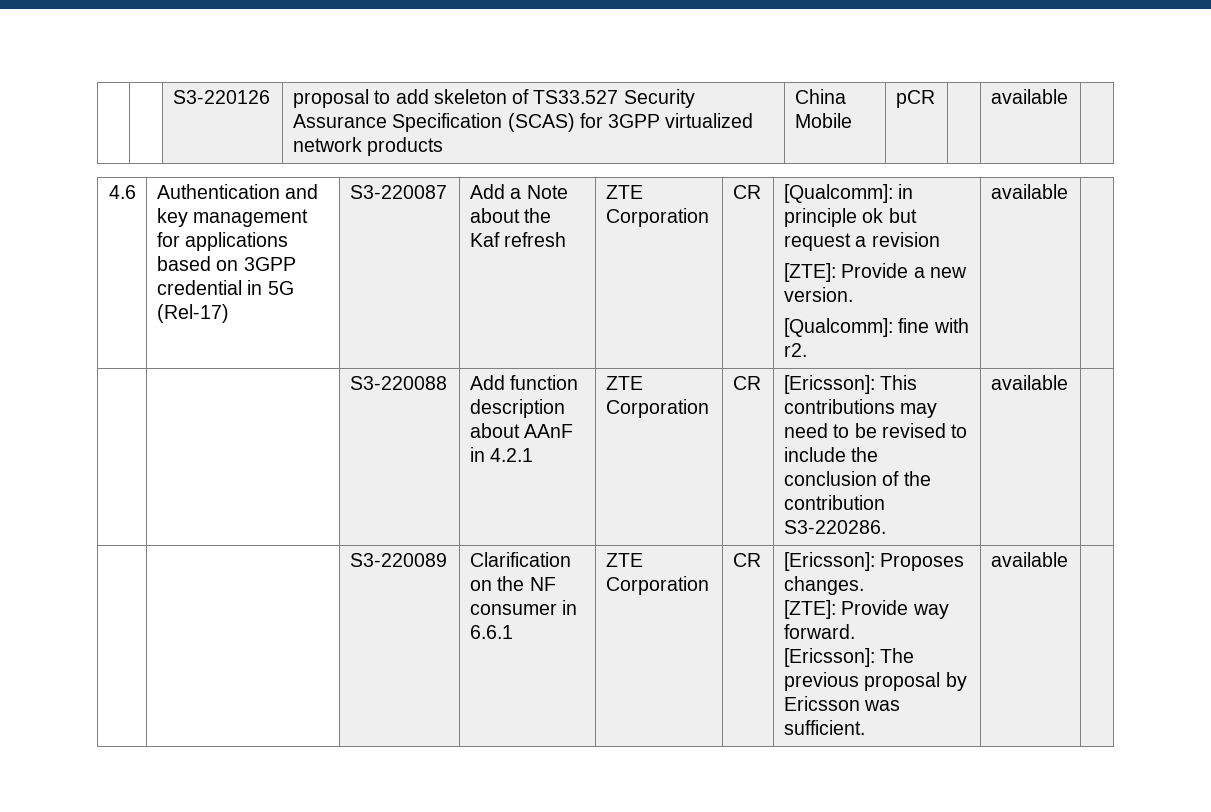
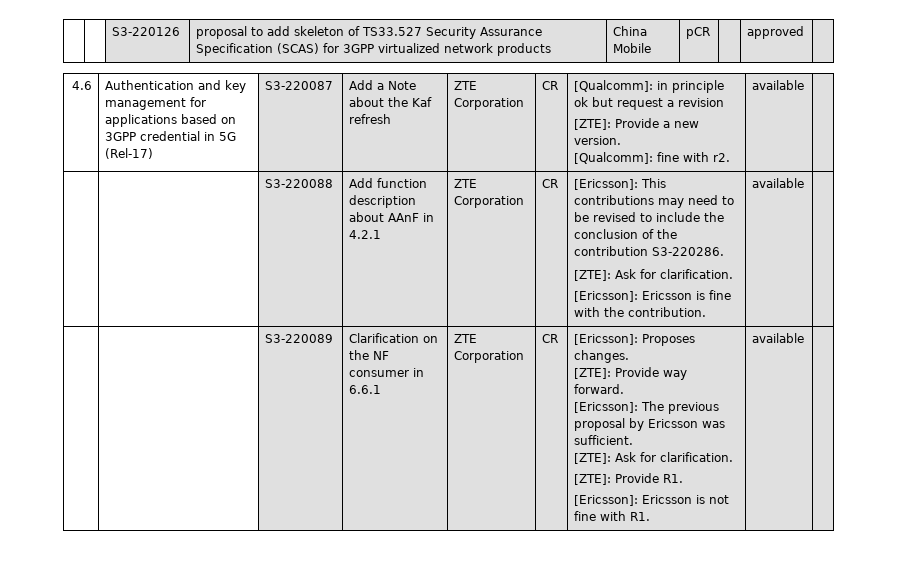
[990,89,1068,104] available -> [747,26,805,39] approved
(886, 527) none -> [574,269,734,281] [574,290,732,302] [574,307,707,317] // [ZTE]: Ask for clarification. // [Ericsson]: Ericsson is fine with the contribution.
(865, 727) none -> [574,452,734,464] [574,473,684,485] [574,495,730,506] [574,511,651,521] // [ZTE]: Ask for clarification. // [ZTE]: Provide R1. // [Ericsson]: Ericsson is not fine with R1.

